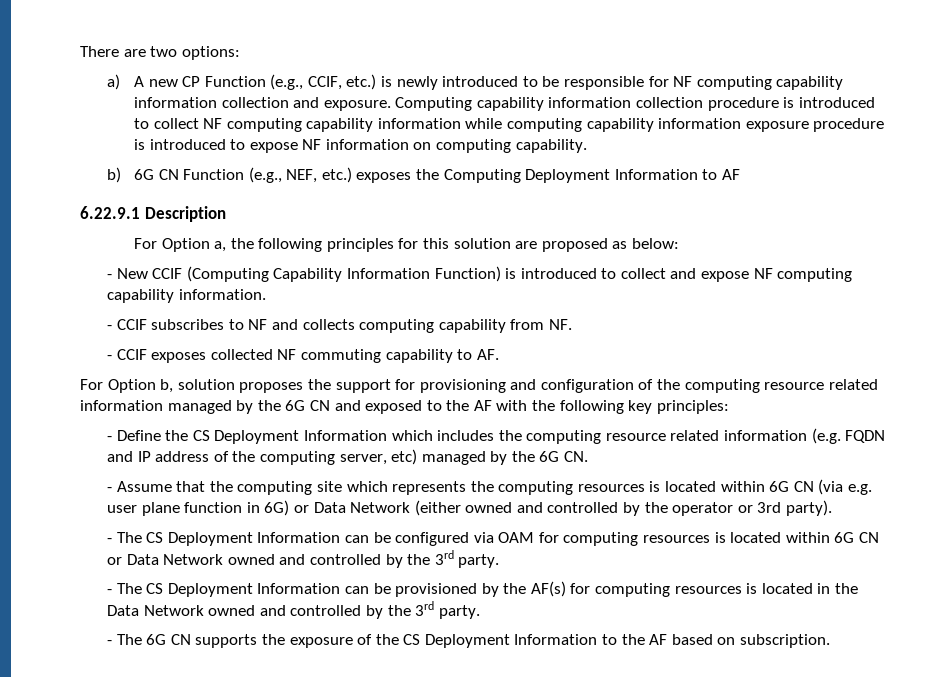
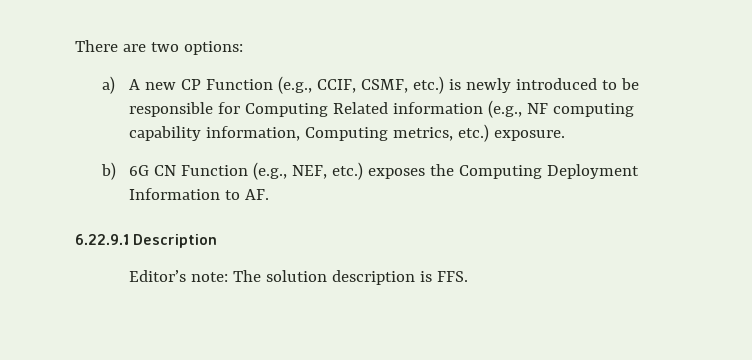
(342, 83) none -> [361,79,409,93] CSMF,
[673,76,844,90] [133,97,875,111] [133,118,885,132] [133,139,587,153] NF computing capability information collection and exposure. Computing capability information collection procedure is introduced to collect NF computing capability information while computing capability information exposure procedure is introduced to expose NF information on computing capability. -> [245,100,635,118] [129,124,566,142] Computing Related information (e.g., NF computing capability information, Computing metrics, etc.) exposure.
[721,169,740,180] AF -> [245,189,270,200] AF.
[133,238,679,252] [106,266,853,282] [106,289,266,303] [106,319,572,333] [106,349,499,363] [80,379,878,393] [80,400,729,414] [106,428,886,444] [106,449,589,465] [106,479,872,495] [106,500,832,516] [106,532,879,546] [106,550,500,568] [106,581,858,597] [106,601,480,619] [106,634,830,648] For Option a, the following principles for this solution are proposed as below: // - New CCIF (Computing Capability Information Function) is introduced to collect and expose NF computing capability information. // - CCIF subscribes to NF and collects computing capability from NF. // - CCIF exposes collected NF commuting capability to AF. // For Option b, solution proposes the support for provisioning and configuration of the computing resource related information managed by the 6G CN and exposed to the AF with the following key principles: // - Define the CS Deployment Information which includes the computing resource related information (e.g. FQDN and IP address of the computing server, etc) managed by the 6G CN. // - Assume that the computing site which represents the computing resources is located within 6G CN (via e.g. user plane function in 6G) or Data Network (either owned and controlled by the operator or 3rd party). // - The CS Deployment Information can be configured via OAM for computing resources is located within 6G CN or Data Network owned and controlled by the 3rd party. // - The CS Deployment Information can be provisioned by the AF(s) for computing resources is located in the Data Network owned and controlled by the 3rd party. // - The 6G CN supports the exposure of the CS Deployment Information to the AF based on subscription. -> [129,270,469,285] Editor’s note: The solution description is FFS.

